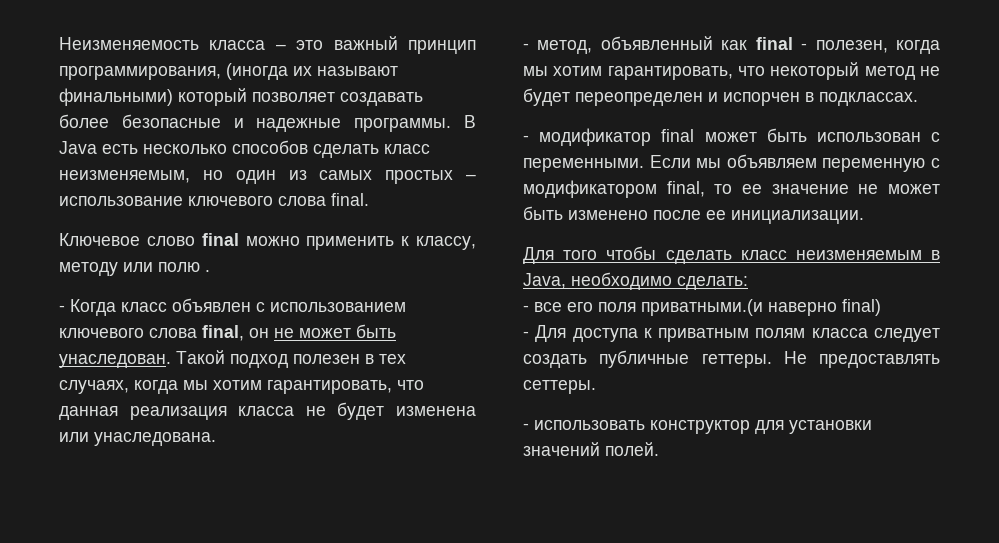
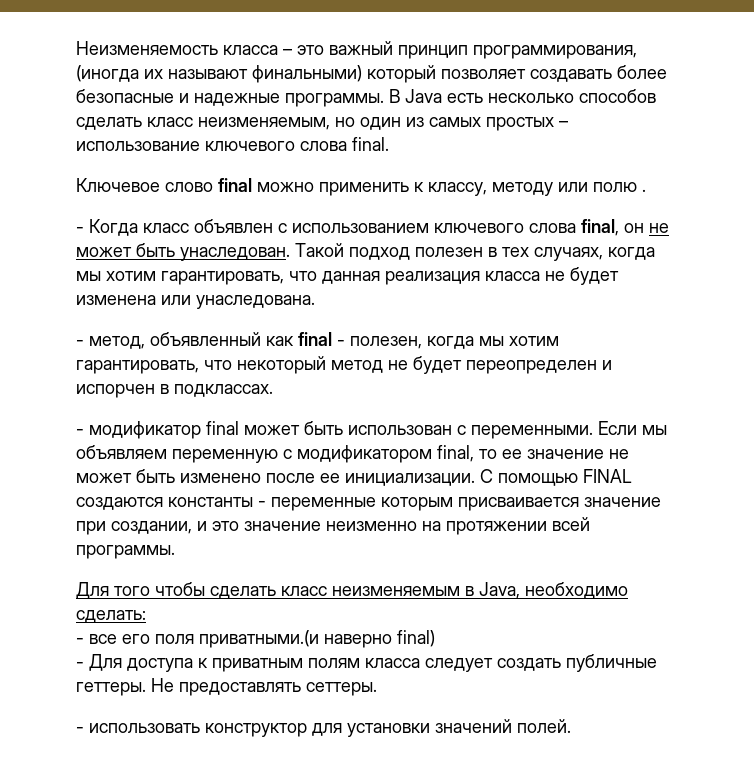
(864, 217) none -> [480,469,632,486] [76,497,661,511] [76,517,590,535] [76,545,175,559] С помощью FINAL создаются константы - переменные которым присваивается значение при создании, и это значение неизменно на протяжении всей программы.

